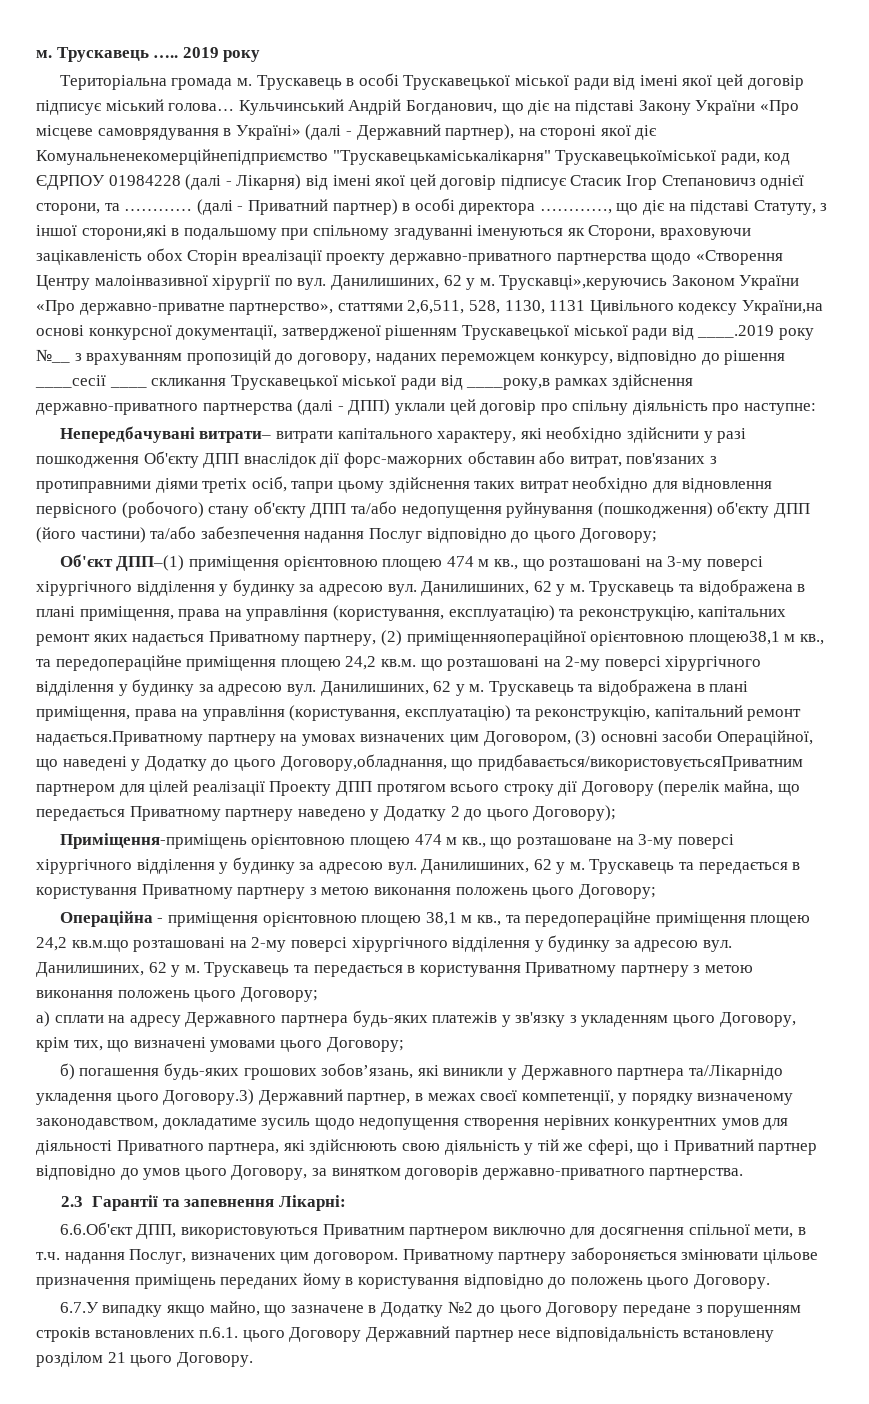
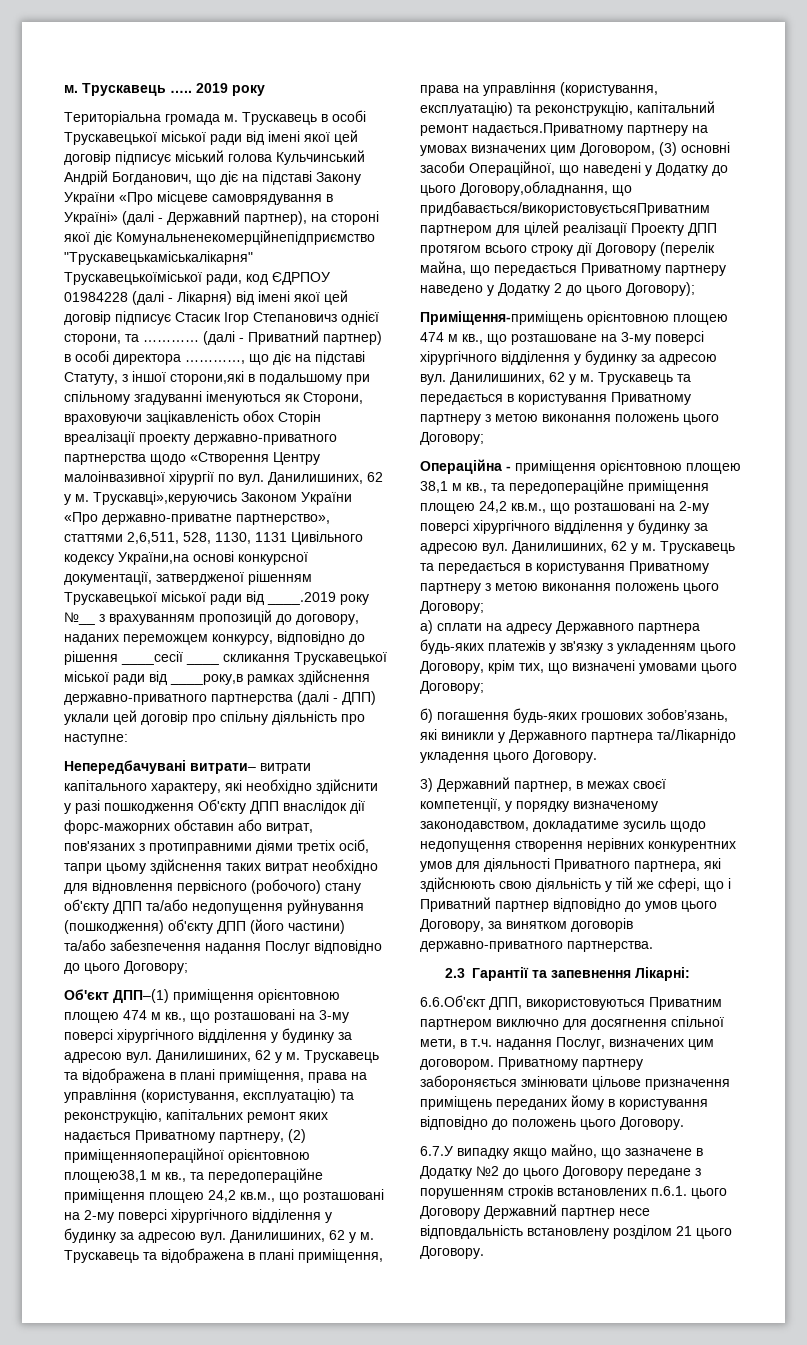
[168,103,235,111] голова… -> [228,154,272,162] голова
[380,659,416,667] кв.м. -> [240,1192,275,1202] кв.м.,
[71,940,129,952] кв.м.що -> [511,503,570,514] кв.м., що
[163,1089,255,1105] Договору.3) -> [533,750,597,763] [420,778,433,792] Договору. // 3)
[555,1327,679,1342] відповідальність -> [420,1225,523,1239] відповдальність

